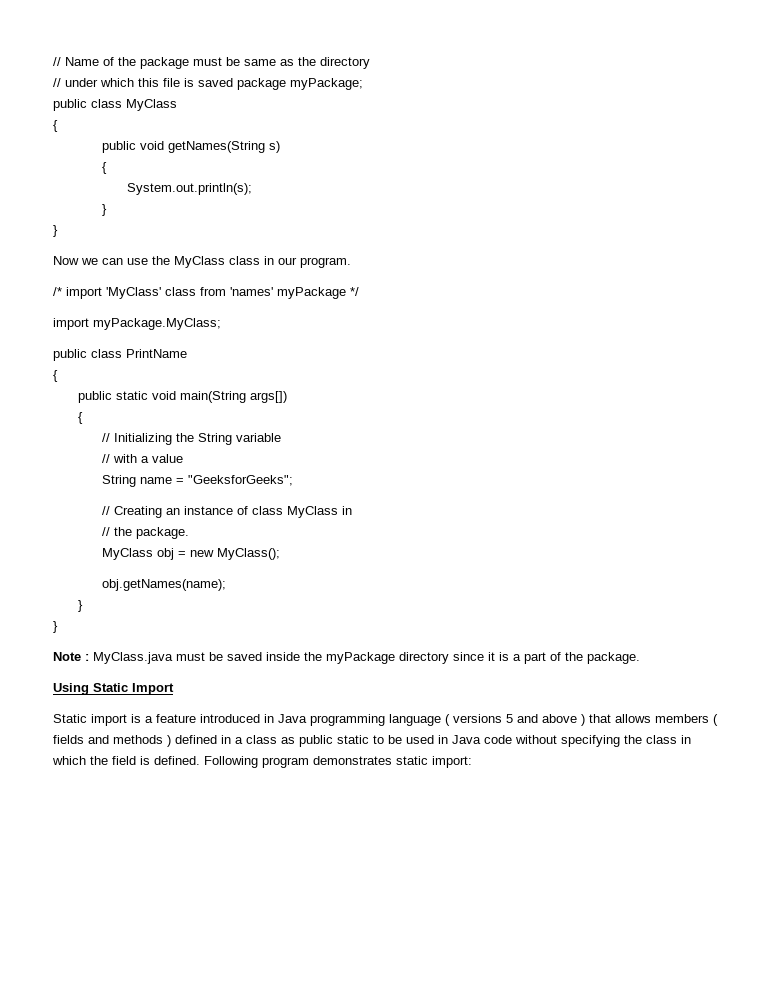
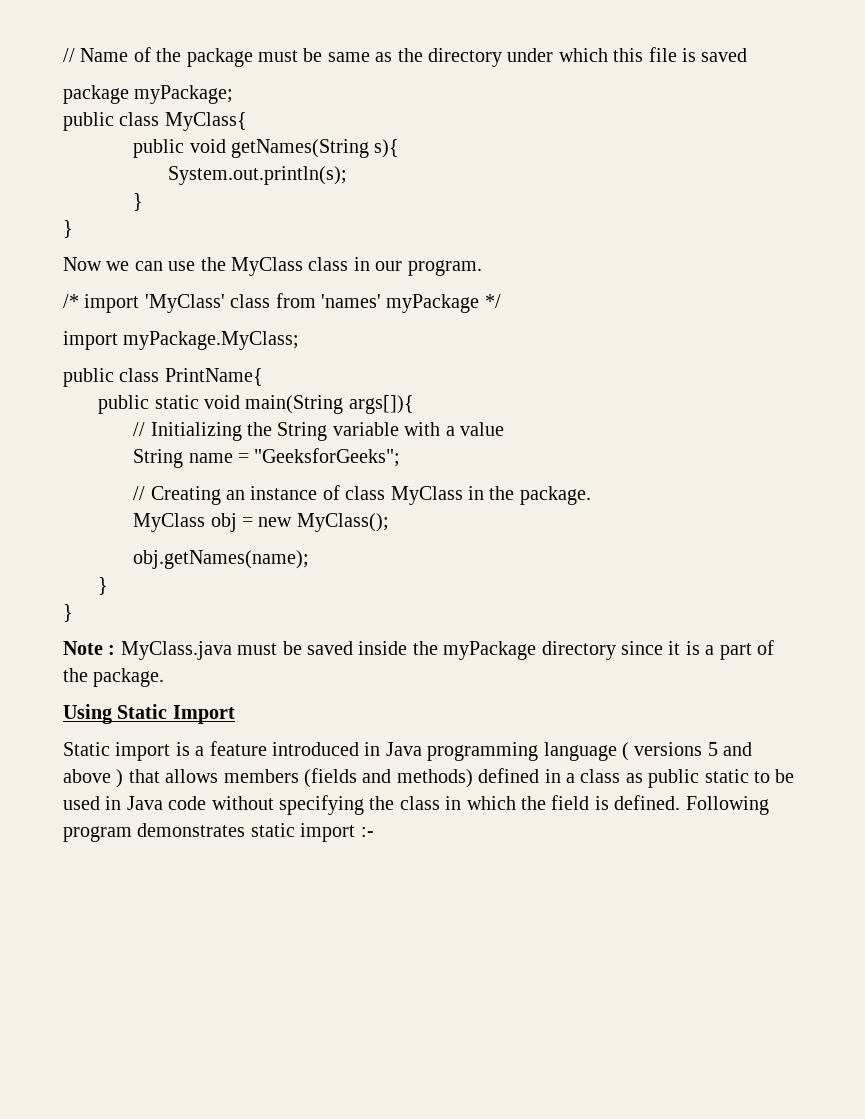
[53,78,61,87] // // -> (502, 57) none
(233, 82) none -> (748, 55) //
[126,99,177,111] [53,120,58,132] MyClass // { -> [164,112,247,131] MyClass{
[269,141,281,153] [102,162,108,174] s) // { -> [374,139,400,158] s){
[126,349,187,358] [53,370,58,382] PrintName // { -> [164,368,263,386] PrintName{
[249,391,287,403] [77,412,83,424] args[]) // { -> [348,395,414,414] args[]){
[102,454,111,463] // // -> (399, 429) none
[102,527,111,536] // // -> (485, 493) none
[713,714,718,726] [53,735,171,747] ( fields and methods ) -> [304,768,473,788] (fields and methods)
[432,756,472,768] import: -> [300,823,374,842] import :-

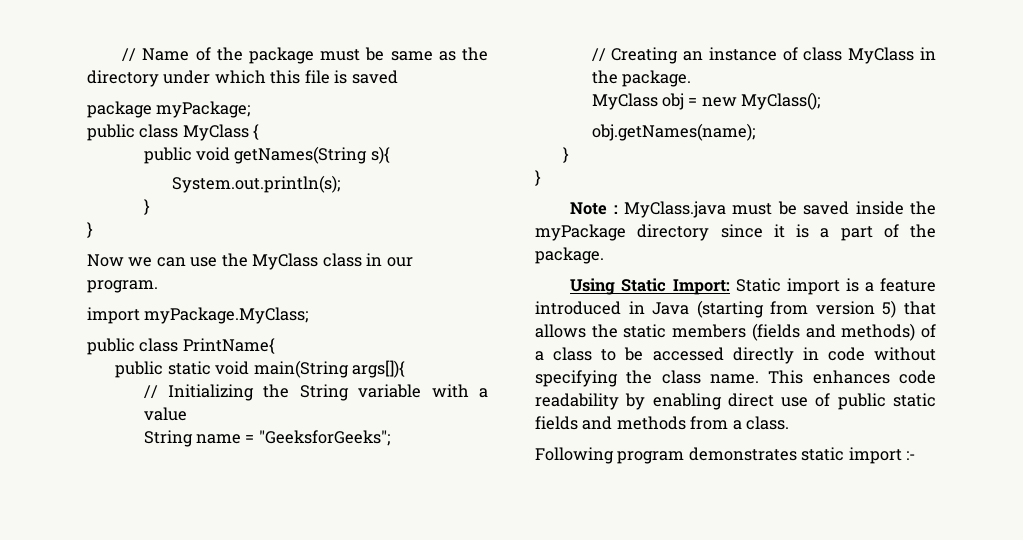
[164,112,247,131] MyClass{ -> [182,124,260,141] MyClass {
[63,293,501,313] // /* import 'MyClass' class from 'names' myPackage */ -> (158, 286) none
[172,705,235,724] Import // -> [672,279,730,295] Import:
[427,742,753,761] [63,768,795,788] [63,796,163,810] programming language ( versions 5 and above ) that allows members (fields and methods) defined in a class as public static to be used in Java -> [696,300,936,318] [535,323,936,341] [535,347,819,364] (starting from version 5) that allows the static members (fields and methods) of a class to be accessed directly in
[445,795,681,810] in which the field is defined. -> [710,370,936,384] [535,393,936,410] [535,416,790,430] name. This enhances code readability by enabling direct use of public static fields and methods from a class. //

